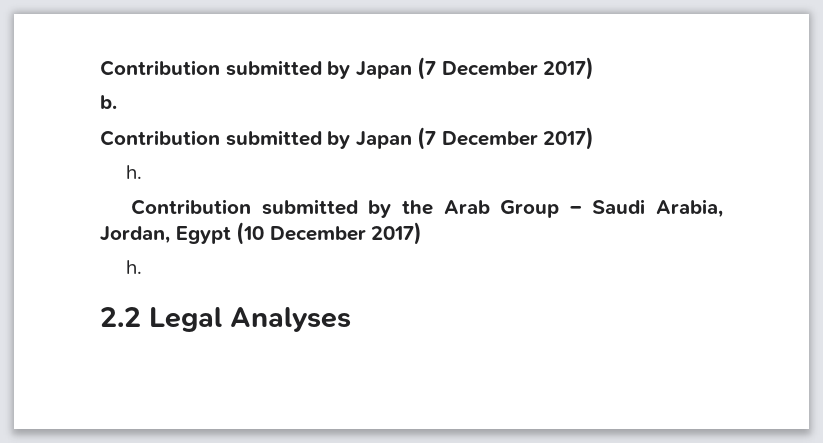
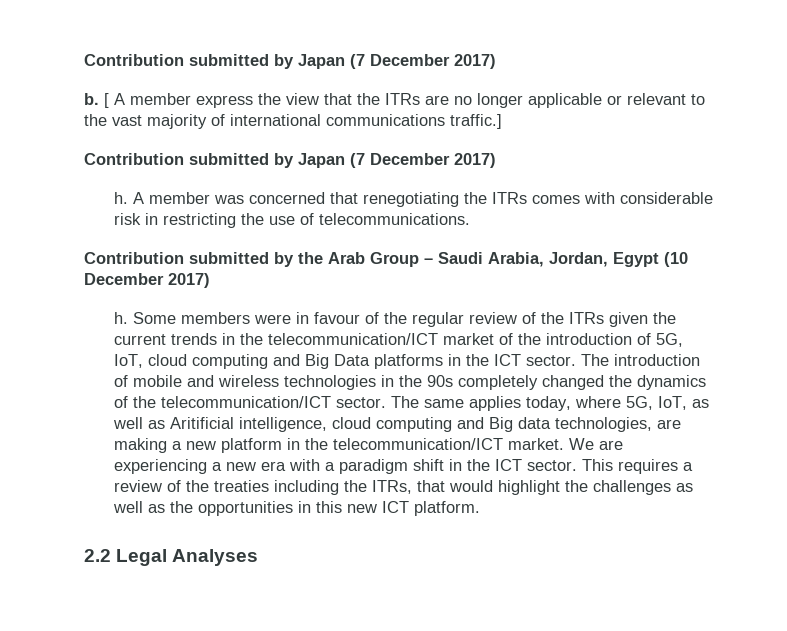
(117, 102) none -> [104,93,705,108] [84,114,502,129] [ A member express the view that the ITRs are no longer applicable or relevant to the vast majority of international communications traffic.]
(142, 172) none -> [133,192,714,207] [114,213,471,228] A member was concerned that renegotiating the ITRs comes with considerable risk in restricting the use of telecommunications.
(142, 267) none -> [133,312,677,327] [114,333,684,347] [114,354,701,369] [114,375,707,390] [114,396,710,411] [113,417,682,432] [114,438,624,453] [114,459,694,474] [114,480,694,495] [113,501,481,516] Some members were in favour of the regular review of the ITRs given the current trends in the telecommunication/ICT market of the introduction of 5G, IoT, cloud computing and Big Data platforms in the ICT sector. The introduction of mobile and wireless technologies in the 90s completely changed the dynamics of the telecommunication/ICT sector. The same applies today, where 5G, IoT, as well as Aritificial intelligence, cloud computing and Big data technologies, are making a new platform in the telecommunication/ICT market. We are experiencing a new era with a paradigm shift in the ICT sector. This requires a review of the treaties including the ITRs, that would highlight the challenges as well as the opportunities in this new ICT platform.

